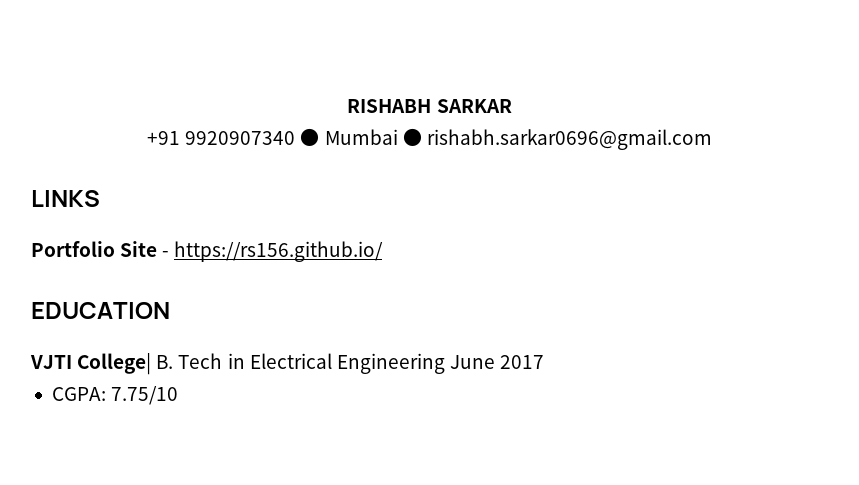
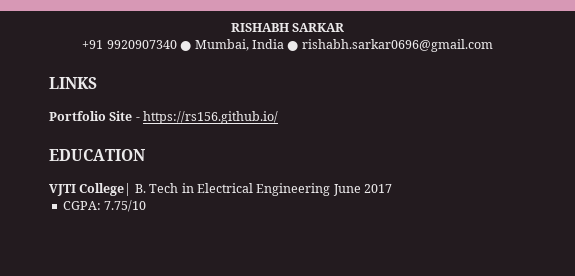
[324,129,398,145] Mumbai -> [194,39,284,51] Mumbai, India

